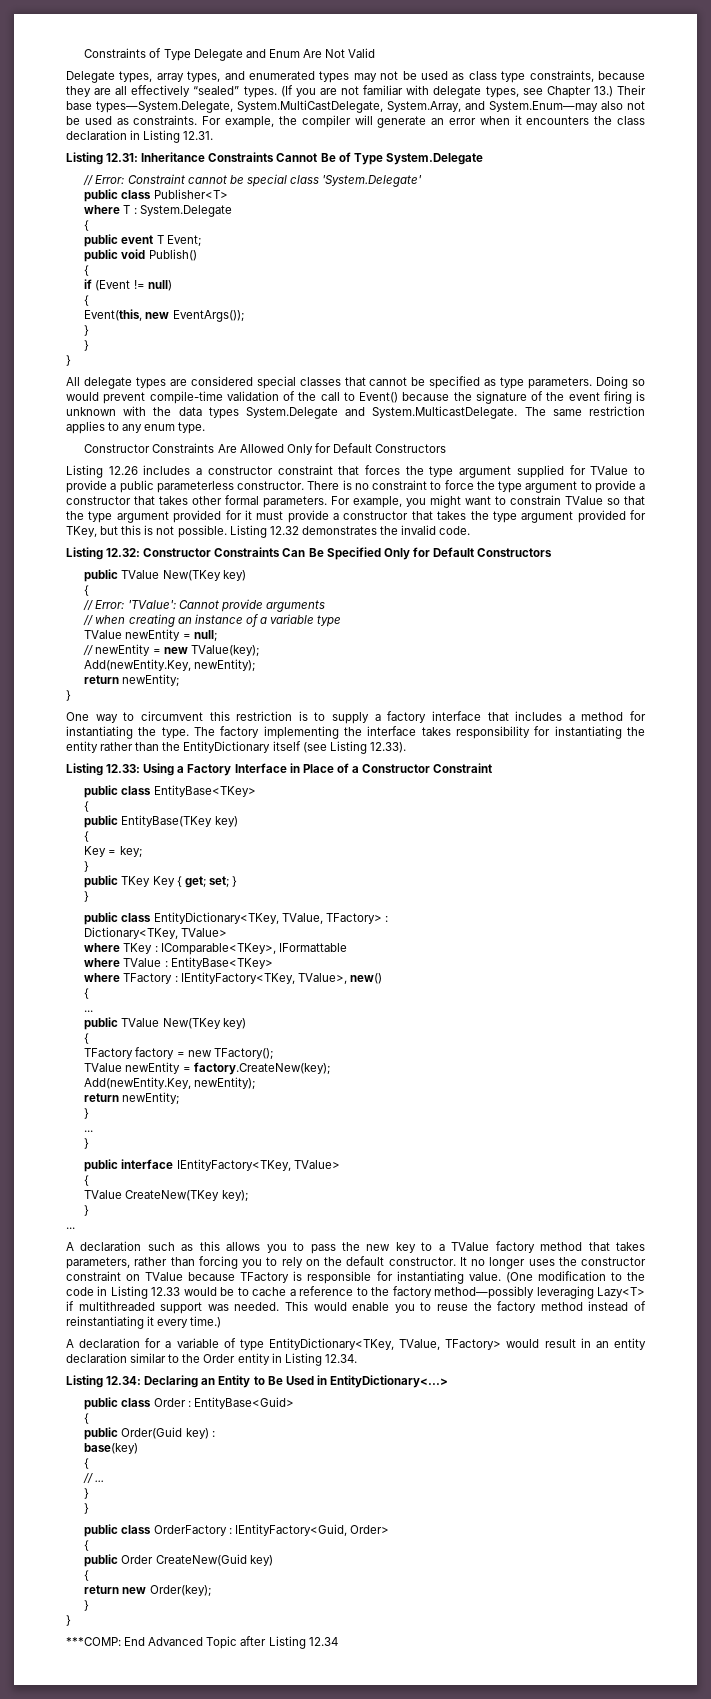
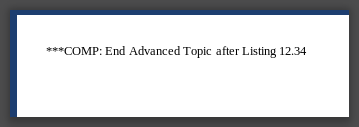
[84,48,376,61] [66,70,645,83] [66,85,646,98] [66,100,645,113] [66,115,645,128] [66,130,214,143] [66,152,483,165] [83,174,423,187] [84,189,228,202] [84,205,232,217] [84,220,90,231] [84,234,201,247] [84,249,197,262] [84,265,90,276] [84,279,172,291] [84,295,90,306] [84,309,244,322] [84,325,90,336] [84,340,90,351] [66,355,71,366] [66,376,645,389] [66,391,645,404] [66,406,645,419] [66,421,206,434] [84,443,447,455] [66,465,645,478] [66,480,645,493] [66,495,645,508] [66,510,646,523] [66,525,471,538] [66,547,553,560] [84,569,246,582] [84,585,90,596] [83,599,325,612] [83,614,342,627] [84,629,217,642] [83,644,259,657] [84,659,256,672] [84,674,180,687] [66,690,71,701] [66,711,646,724] [66,726,645,739] [66,741,406,754] [66,763,493,776] [84,785,256,798] [84,801,90,812] [84,815,238,828] [84,831,90,842] [84,846,142,858] [84,861,90,872] [84,875,237,888] [84,891,90,902] [84,912,388,925] [84,927,228,939] [84,943,347,955] [84,957,273,969] [84,972,382,984] [84,988,90,999] [84,1010,94,1012] [84,1017,246,1030] [84,1033,90,1044] [84,1047,273,1060] [84,1062,330,1075] [84,1077,256,1090] [84,1092,180,1105] [84,1108,90,1119] [84,1130,94,1132] [84,1138,90,1149] [84,1159,340,1172] [84,1175,90,1186] [84,1190,248,1202] [84,1205,90,1216] [66,1227,75,1229] [66,1241,646,1254] [66,1256,646,1269] [66,1271,646,1284] [66,1286,645,1299] [66,1301,647,1314] [66,1316,222,1329] [66,1338,646,1351] [66,1353,357,1366] [66,1375,448,1388] [84,1397,294,1410] [84,1413,90,1424] [84,1427,215,1440] [84,1443,139,1454] [84,1458,90,1469] [83,1473,105,1484] [84,1488,90,1499] [84,1503,90,1514] [84,1524,389,1537] [84,1540,90,1551] [84,1554,273,1567] [84,1570,90,1581] [84,1585,211,1597] [84,1600,90,1611] [66,1615,71,1626] Constraints of Type Delegate and Enum Are Not Valid // Delegate types, array types, and enumerated types may not be used as class type constraints, because they are all effectively “sealed” types. (If you are not familiar with delegate types, see Chapter 13.) Their base types—System.Delegate, System.MultiCastDelegate, System.Array, and System.Enum—may also not be used as constraints. For example, the compiler will generate an error when it encounters the class declaration in Listing 12.31. // Listing 12.31: Inheritance Constraints Cannot Be of Type System.Delegate // // Error: Constraint cannot be special class 'System.Delegate' // public class Publisher<T> // where T : System.Delegate // { // public event T Event; // public void Publish() // { // if (Event != null) // { // Event(this, new EventArgs()); // } // } // } // All delegate types are considered special classes that cannot be specified as type parameters. Doing so would prevent compile-time validation of the call to Event() because the signature of the event firing is unknown with the data types System.Delegate and System.MulticastDelegate. The same restriction applies to any enum type. // Constructor Constraints Are Allowed Only for Default Constructors // Listing 12.26 includes a constructor constraint that forces the type argument supplied for TValue to provide a public parameterless constructor. There is no constraint to force the type argument to provide a constructor that takes other formal parameters. For example, you might want to constrain TValue so that the type argument provided for it must provide a constructor that takes the type argument provided for TKey, but this is not possible. Listing 12.32 demonstrates the invalid code. // Listing 12.32: Constructor Constraints Can Be Specified Only for Default Constructors // public TValue New(TKey key) // { // // Error: 'TValue': Cannot provide arguments // // when creating an instance of a variable type // TValue newEntity = null; // // newEntity = new TValue(key); // Add(newEntity.Key, newEntity); // return newEntity; // } // One way to circumvent this restriction is to supply a factory interface that includes a method for instantiating the type. The factory implementing the interface takes responsibility for instantiating the entity rather than the EntityDictionary itself (see Listing 12.33). // Listing 12.33: Using a Factory Interface in Place of a Constructor Constraint // public class EntityBase<TKey> // { // public EntityBase(TKey key) // { // Key = key; // } // public TKey Key { get; set; } // } // public class EntityDictionary<TKey, TValue, TFactory> : // Dictionary<TKey, TValue> // where TKey : IComparable<TKey>, IFormattable // where TValue : EntityBase<TKey> // where TFactory : IEntityFactory<TKey, TValue>, new() // { // ... // public TValue New(TKey key) // { // TFactory factory = new TFactory(); // TValue newEntity = factory.CreateNew(key); // Add(newEntity.Key, newEntity); // return newEntity; // } // ... // } // public interface IEntityFactory<TKey, TValue> // { // TValue CreateNew(TKey key); // } // ... // A declaration such as this allows you to pass the new key to a TValue factory method that takes parameters, rather than forcing you to rely on the default constructor. It no longer uses the constructor constraint on TValue because TFactory is responsible for instantiating value. (One modification to the code in Listing 12.33 would be to cache a reference to the factory method—possibly leveraging Lazy<T> if multithreaded support was needed. This would enable you to reuse the factory method instead of reinstantiating it every time.) // A declaration for a variable of type EntityDictionary<TKey, TValue, TFactory> would result in an entity declaration similar to the Order entity in Listing 12.34. // Listing 12.34: Declaring an Entity to Be Used in EntityDictionary<...> // public class Order : EntityBase<Guid> // { // public Order(Guid key) : // base(key) // { // // ... // } // } // public class OrderFactory : IEntityFactory<Guid, Order> // { // public Order CreateNew(Guid key) // { // return new Order(key); // } // } // -> (46, 51) none

